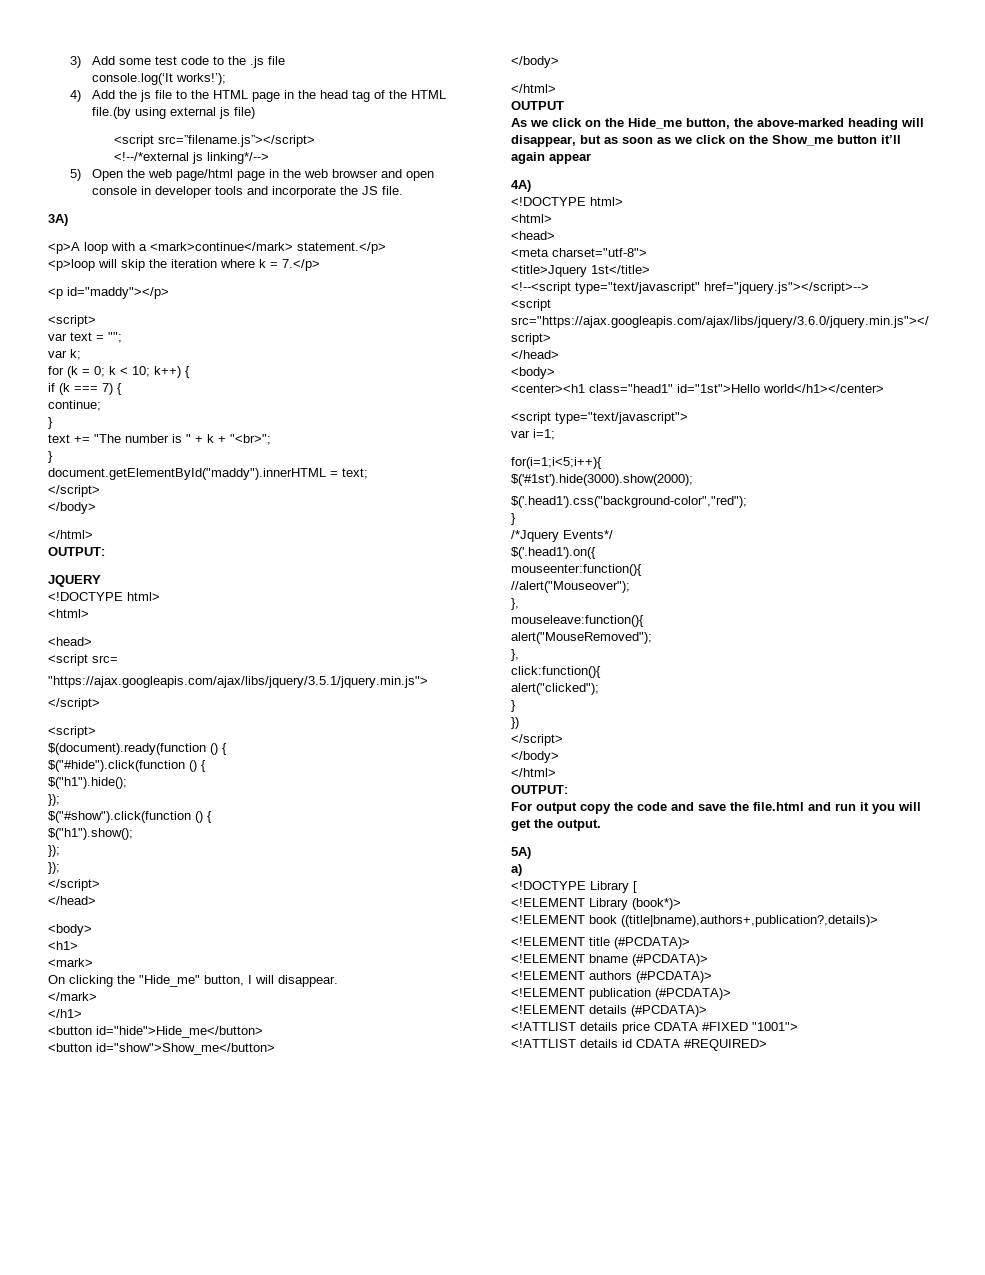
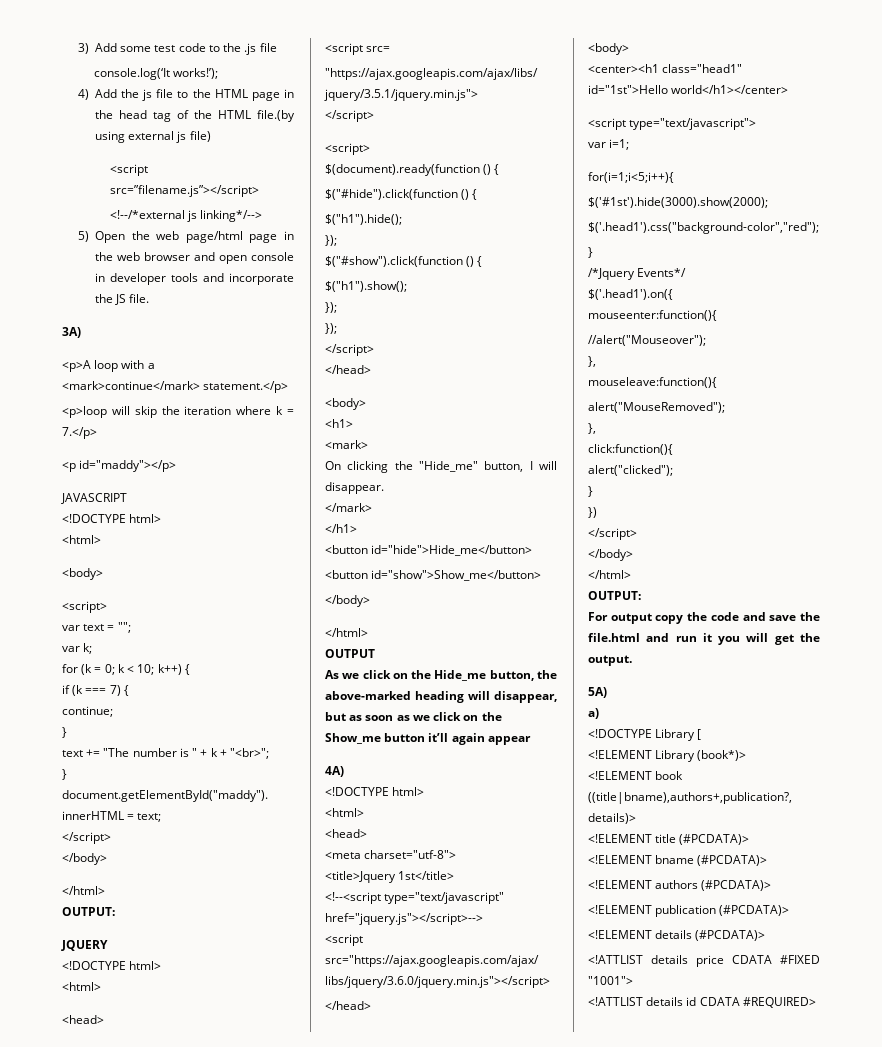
(169, 293) none -> [61,493,127,504] [62,514,162,523] [62,535,101,544] [62,568,103,580] // JAVASCRIPT // <!DOCTYPE html> // <html> // <body>

